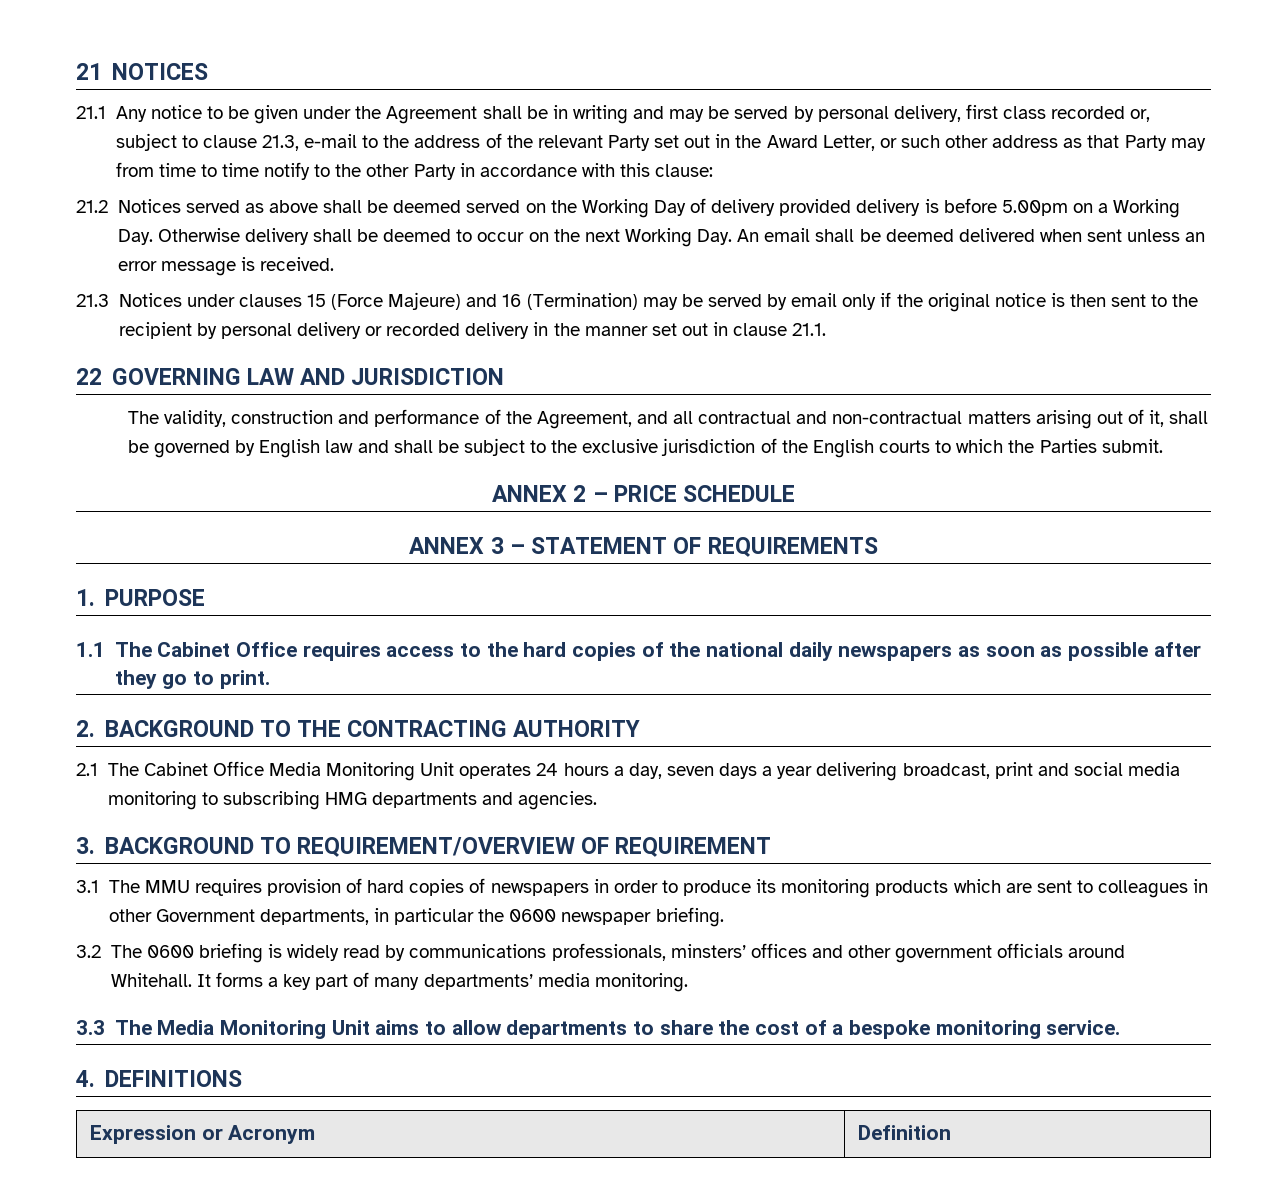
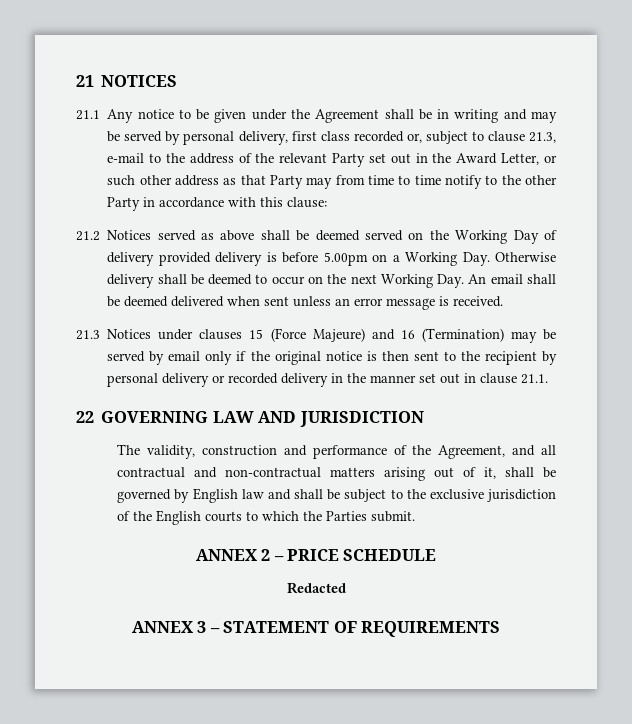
(795, 493) none -> [286,582,346,594] // Redacted
[76,589,205,606] [76,642,1201,661] [114,670,270,689] [76,720,641,737] [76,761,1181,781] [107,791,598,810] [76,837,772,857] [76,878,1209,898] [108,907,724,927] [76,943,1126,963] [110,972,688,992] [76,1020,1121,1039] [76,1070,242,1087] [90,1125,316,1144] [858,1125,952,1140] // 1. PURPOSE // 1.1 The Cabinet Office requires access to the hard copies of the national daily newspapers as soon as possible after they go to print. // 2. BACKGROUND TO THE CONTRACTING AUTHORITY // 2.1 The Cabinet Office Media Monitoring Unit operates 24 hours a day, seven days a year delivering broadcast, print and social media monitoring to subscribing HMG departments and agencies. // 3. BACKGROUND TO REQUIREMENT/OVERVIEW OF REQUIREMENT // 3.1 The MMU requires provision of hard copies of newspapers in order to produce its monitoring products which are sent to colleagues in other Government departments, in particular the 0600 newspaper briefing. // 3.2 The 0600 briefing is widely read by communications professionals, minsters’ offices and other government officials around Whitehall. It forms a key part of many departments’ media monitoring. // 3.3 The Media Monitoring Unit aims to allow departments to share the cost of a bespoke monitoring service. // 4. DEFINITIONS // Expression or Acronym | Definition -> (501, 629) none

